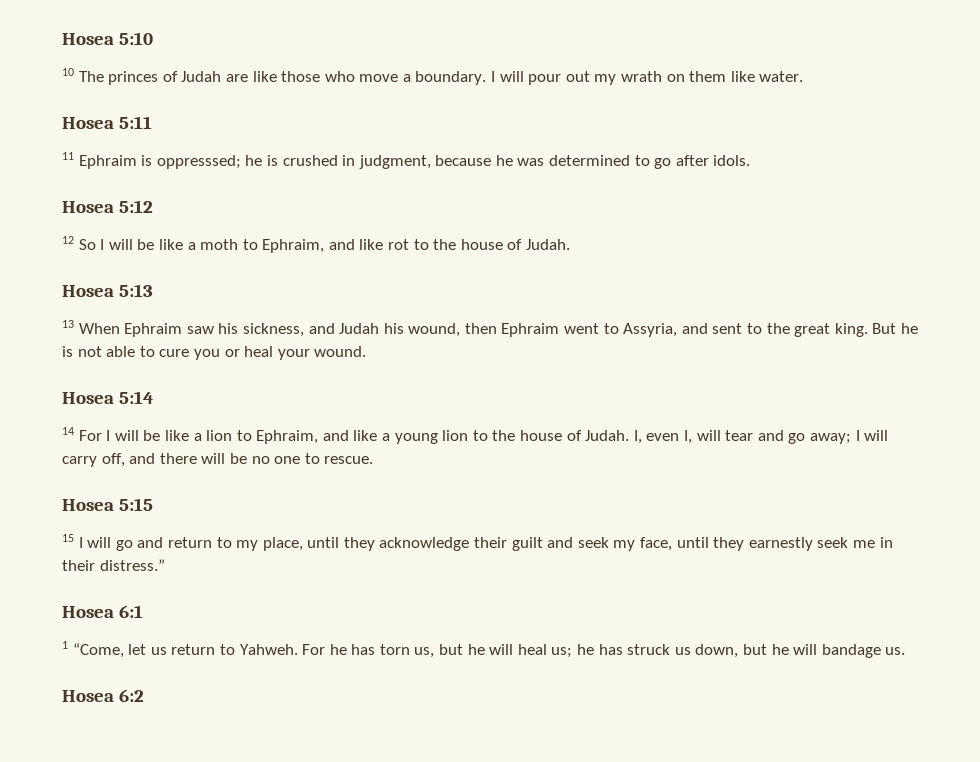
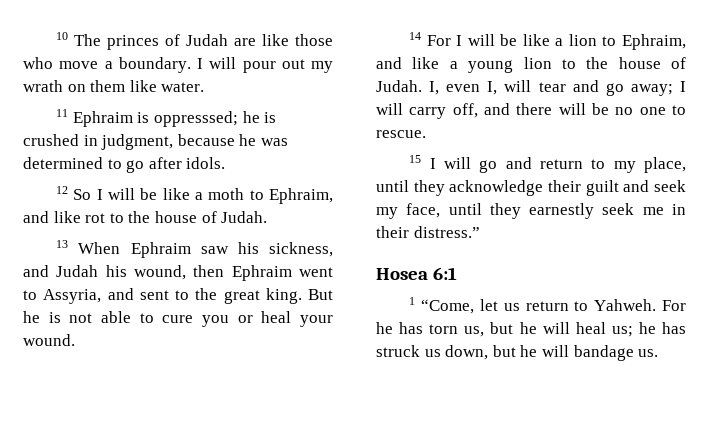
[62,32,154,45] Hosea 5:10 // -> (56, 36) none
[62,116,153,129] // Hosea 5:11 -> (205, 87) none
[62,200,154,213] // Hosea 5:12 -> (226, 163) none
[62,284,154,297] // Hosea 5:13 -> (268, 217) none
[62,391,155,404] // Hosea 5:14 -> (75, 340) none
[62,498,154,511] // Hosea 5:15 -> (426, 134) none
[62,689,145,702] // Hosea 6:2 -> (659, 353) none

